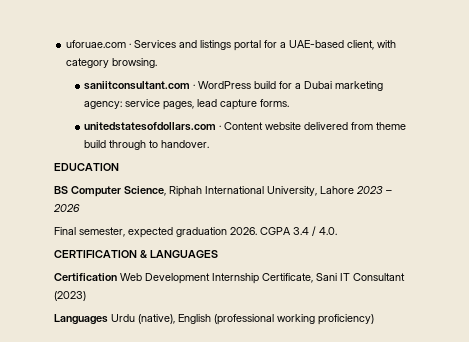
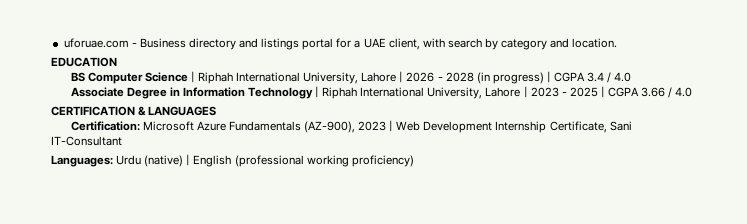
[129,40,177,48] · Services -> [131,38,236,50] - Business directory
[289,40,345,48] UAE-based -> [363,38,386,48] UAE
[66,58,158,68] [84,81,384,91] [84,99,290,110] [84,122,407,131] [84,140,210,150] category browsing. // saniitconsultant.com · WordPress build for a Dubai marketing agency: service pages, lead capture forms. // unitedstatesofdollars.com · Content website delivered from theme build through to handover. -> [447,38,618,50] search by category and location.
[124,186,392,197] [53,204,80,212] [54,226,337,238] [54,250,218,258] [54,273,117,281] Science, Riphah International University, Lahore 2023 – 2026 // Final semester, expected graduation 2026. CGPA 3.4 / 4.0. // CERTIFICATION & LANGUAGES // Certification -> [144,71,632,84] [70,86,693,99] [51,106,217,116] [70,120,394,133] Science | Riphah International University, Lahore | 2026 - 2028 (in progress) | CGPA 3.4 / 4.0 // Associate Degree in Information Technology | Riphah International University, Lahore | 2023 - 2025 | CGPA 3.66 / 4.0 // CERTIFICATION & LANGUAGES // Certification: Microsoft Azure Fundamentals (AZ-900), 2023 |
[340,273,405,281] [54,291,86,301] [54,314,175,325] IT Consultant (2023) // Languages Urdu (native), -> [51,136,122,146] [51,154,191,167] IT-Consultant // Languages: Urdu (native) |

